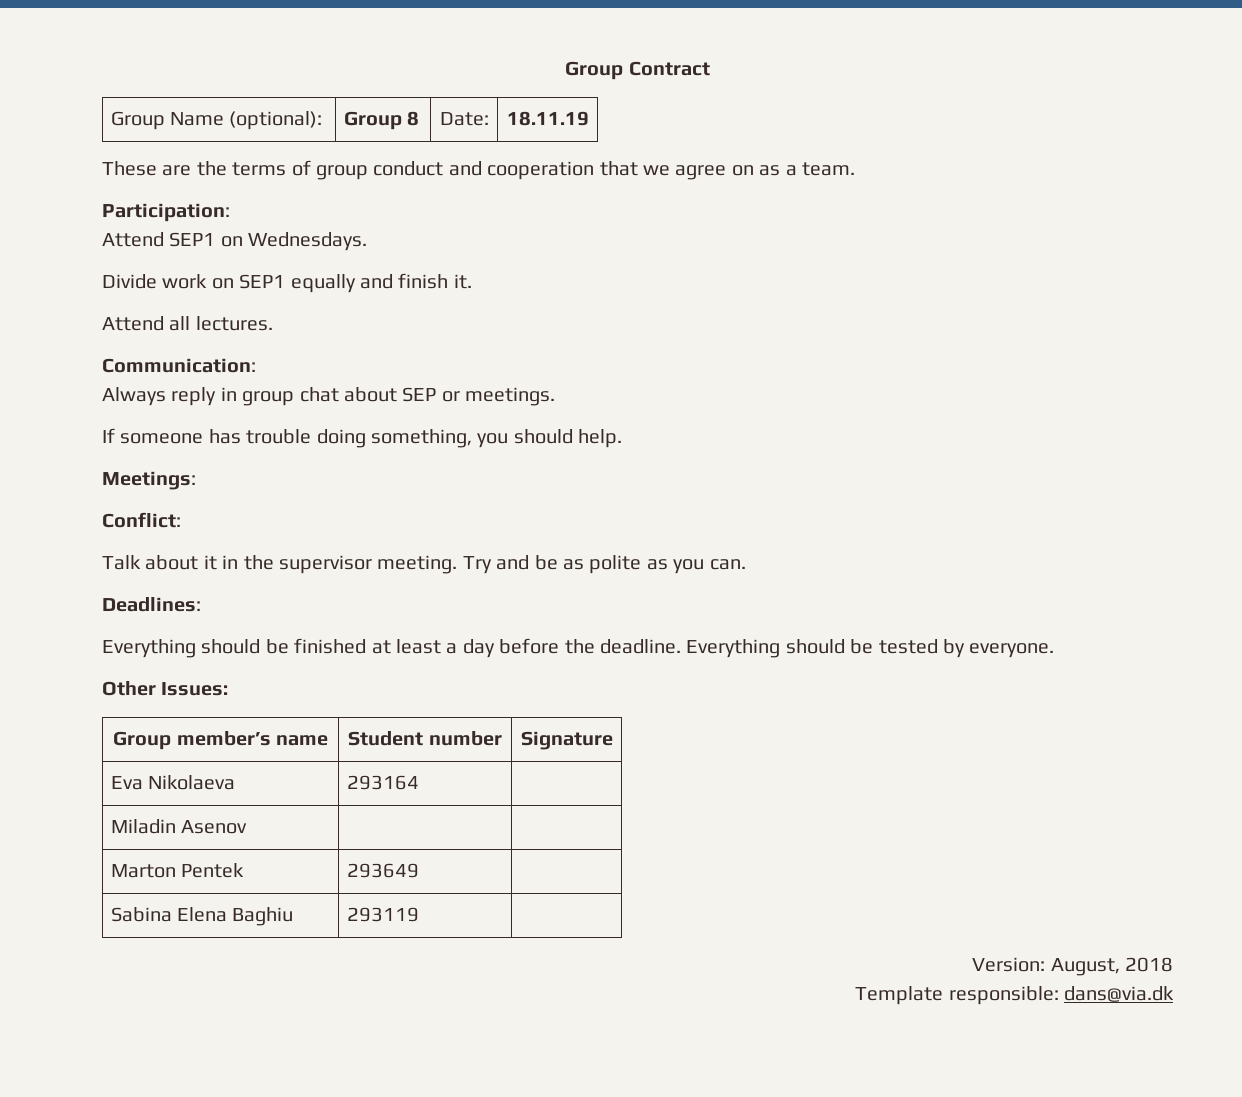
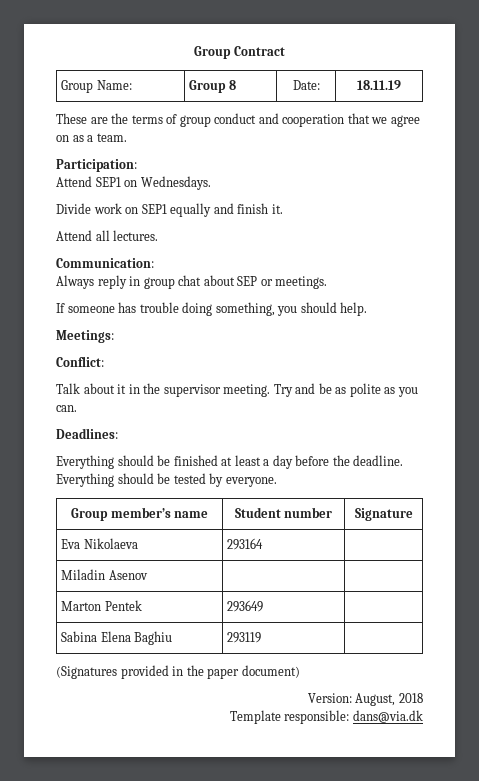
[169,111,323,130] Name (optional): -> [96,80,132,90] Name:
[102,681,229,696] // Other Issues: -> (277, 482) none
(419, 914) none -> [56,665,300,679] // (Signatures provided in the paper document)

